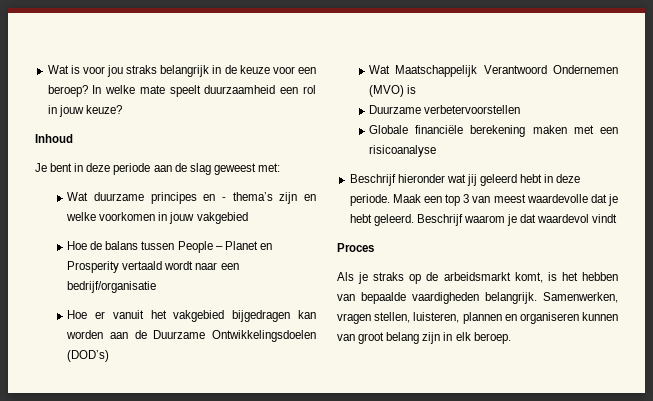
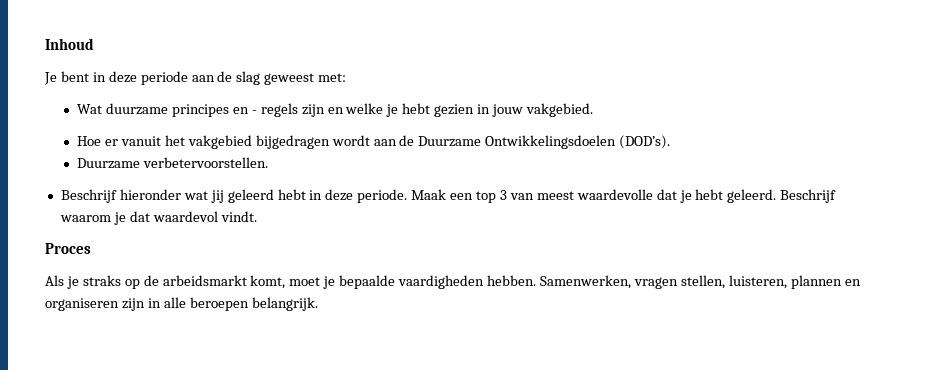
[47,65,316,77] [47,85,316,97] [47,105,122,117] Wat is voor jou straks belangrijk in de keuze voor een beroep? In welke mate speelt duurzaamheid een rol in jouw keuze? // -> (45, 44) none
[232,192,273,201] thema’s -> [260,103,298,117] regels
[99,212,248,224] [67,241,272,253] [67,261,239,273] [67,281,157,293] voorkomen in jouw vakgebied // Hoe de balans tussen People – Planet en Prosperity vertaald wordt naar een bedrijf/organisatie -> [386,103,593,117] je hebt gezien in jouw vakgebied.
[298,310,316,319] [66,330,104,339] kan worden -> [331,135,370,146] wordt
[67,350,110,362] [369,65,618,77] [369,85,417,97] [369,105,521,114] [369,125,618,137] [369,145,437,157] (DOD’s) // Wat Maatschappelijk Verantwoord Ondernemen (MVO) is // Duurzame verbetervoorstellen // Globale financiële berekening maken met een risicoanalyse -> [619,135,671,149] [77,157,269,169] (DOD’s). // Duurzame verbetervoorstellen.
[592,214,618,223] vindt -> [220,211,257,222] vindt.
[547,272,618,281] [337,294,355,301] is het hebben van -> [289,276,336,289] moet je
[485,292,537,304] belangrijk. -> [487,275,537,286] hebben.
[582,312,618,321] [337,332,511,344] kunnen van groot belang zijn in elk beroep. -> [121,297,318,311] zijn in alle beroepen belangrijk.

